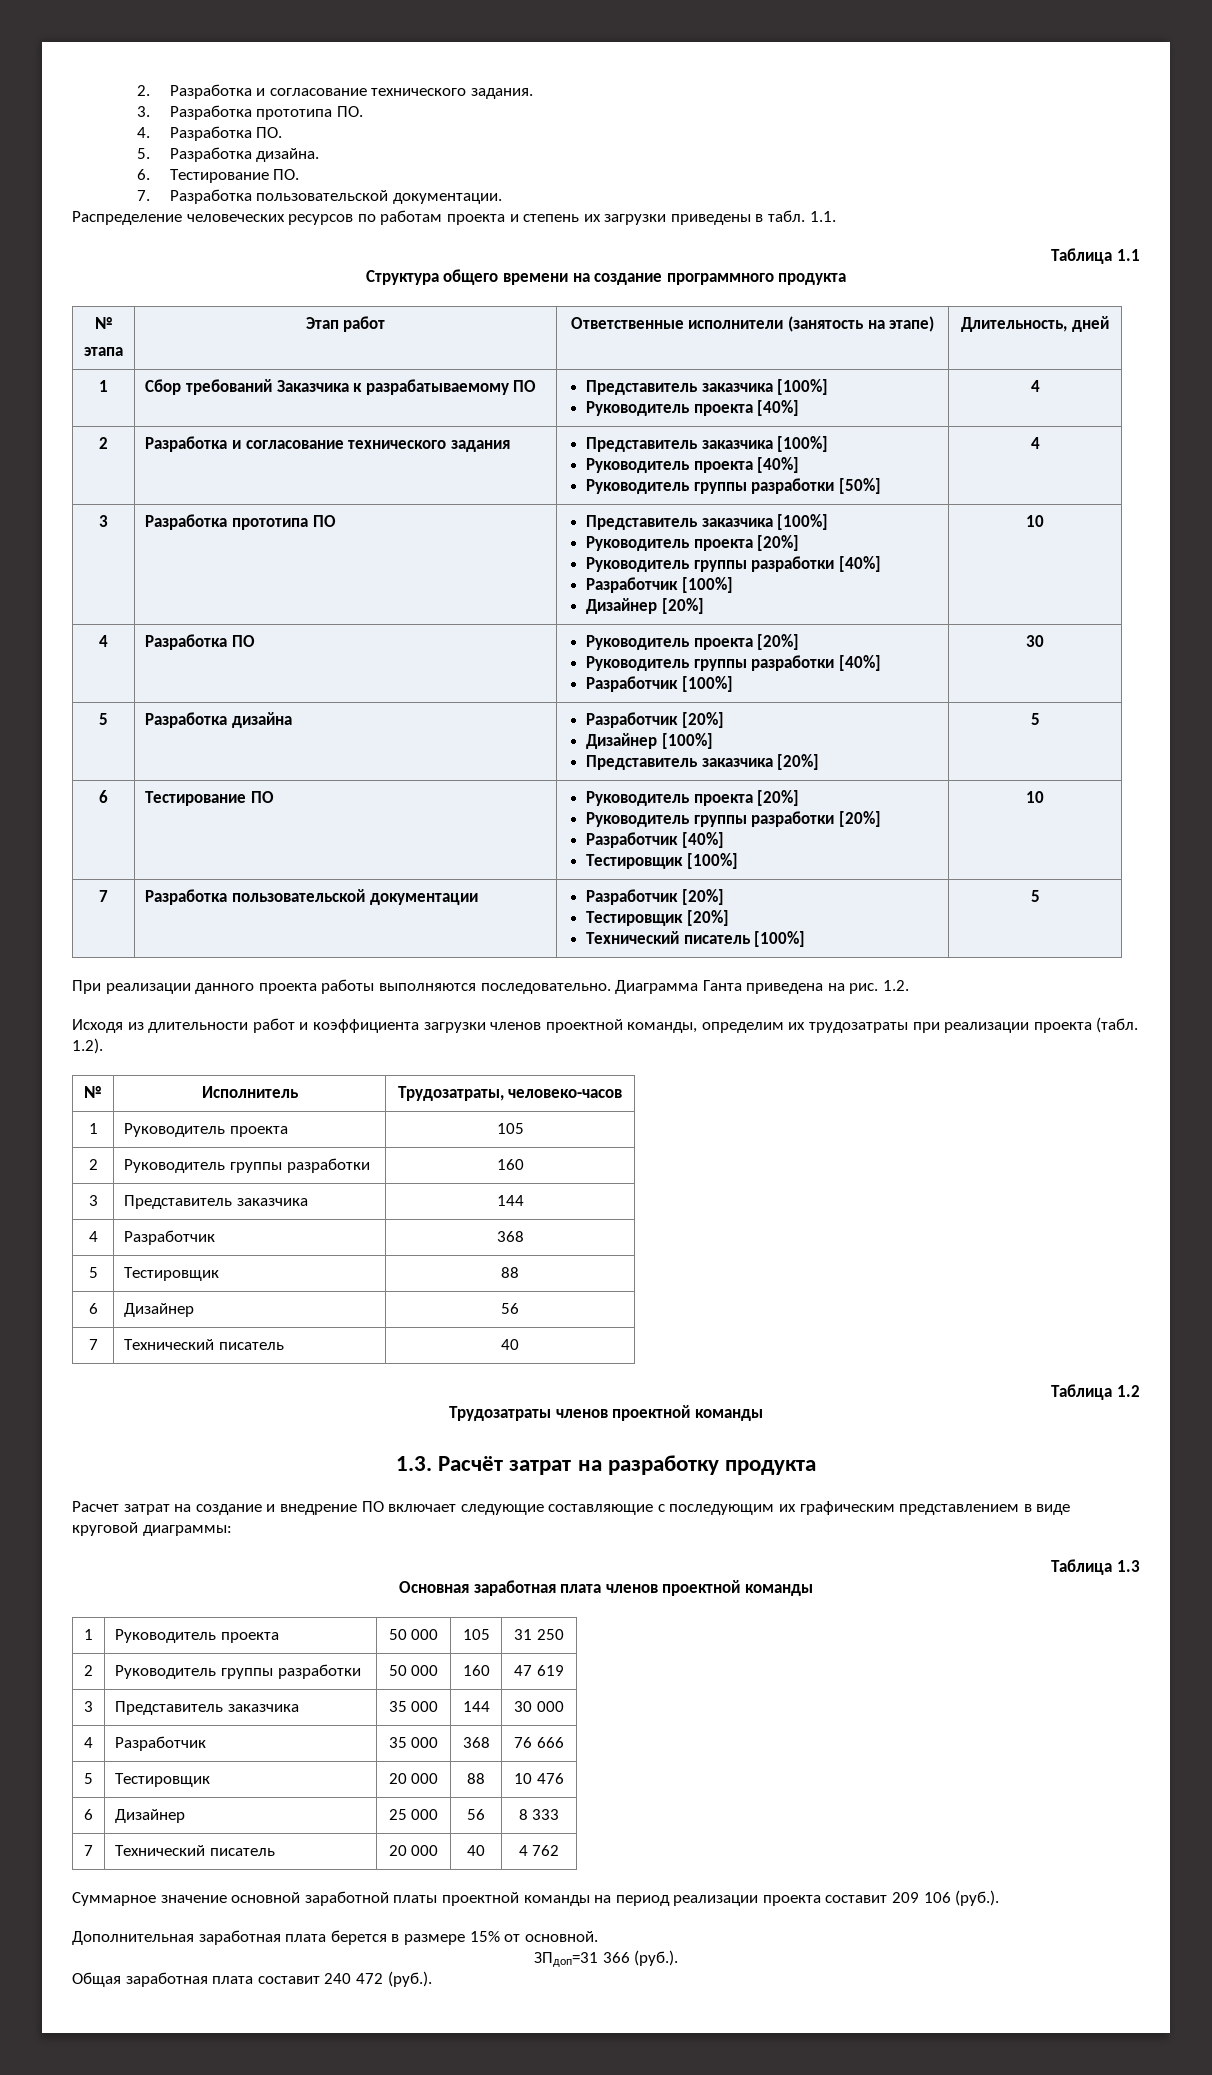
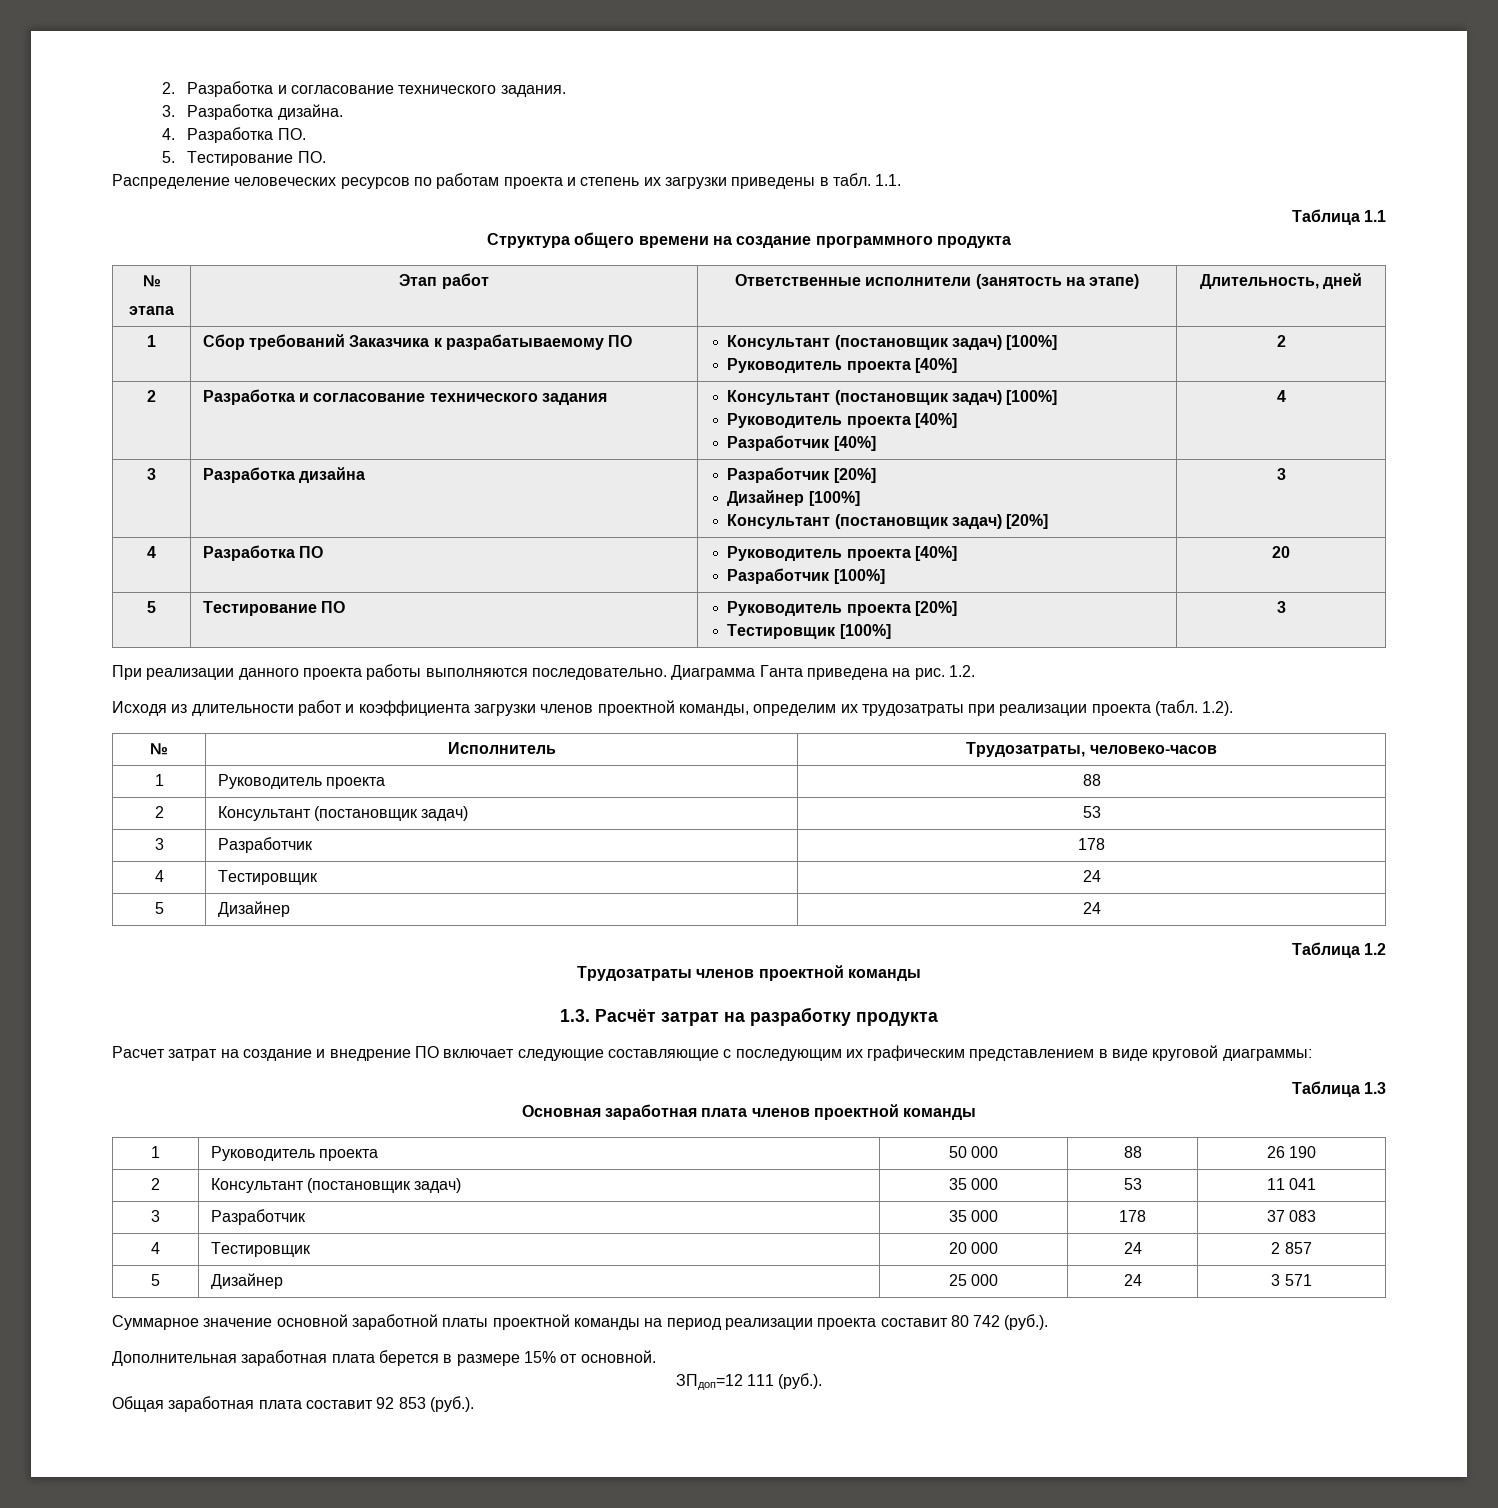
[256,106,363,120] прототипа ПО. -> [277,104,343,120] дизайна.
[169,147,320,162] [137,169,151,180] Разработка дизайна. // 6. -> (176, 157) none
[137,189,502,204] // 7. Разработка пользовательской документации. -> (326, 157) none
[586,380,773,395] Представитель заказчика -> [727,335,1002,350] Консультант (постановщик задач)
[1030,380,1040,392] 4 -> [1276,335,1286,347] 2
[586,437,773,452] Представитель заказчика -> [727,390,1002,405] Консультант (постановщик задач)
[586,478,881,494] [1030,437,1040,449] [99,515,108,527] [145,514,336,530] [586,514,829,530] [586,535,800,551] [586,556,881,572] [586,577,733,593] [586,598,704,614] [1026,515,1044,527] [99,635,108,647] [145,634,255,650] [586,634,800,650] [586,655,881,671] [586,676,733,692] [1026,635,1044,647] [99,713,108,725] Руководитель группы разработки [50%] | 4 // 3 | Разработка прототипа ПО | Представитель заказчика [100%] // Руководитель проекта [20%] // Руководитель группы разработки [40%] // Разработчик [100%] // Дизайнер [20%] | 10 // 4 | Разработка ПО | Руководитель проекта [20%] // Руководитель группы разработки [40%] // Разработчик [100%] | 30 // 5 -> [727,435,876,451] [1276,390,1286,402] [147,468,156,480] Разработчик [40%] | 4 // 3
[586,754,820,770] [1030,713,1040,725] [99,790,108,803] Представитель заказчика [20%] | 5 // 6 -> [727,514,1049,529] [1276,468,1286,480] [147,546,156,558] [202,545,323,561] [727,546,957,561] [727,568,885,584] [1272,546,1290,558] [147,601,156,613] Консультант (постановщик задач) [20%] | 3 // 4 | Разработка ПО | Руководитель проекта [40%] // Разработчик [100%] | 20 // 5
[586,811,881,827] [586,832,724,848] [586,853,738,869] [1026,791,1044,803] [99,890,108,902] [145,889,478,905] [586,889,724,905] [586,910,729,926] [586,931,806,947] [1030,890,1040,902] Руководитель группы разработки [20%] // Разработчик [40%] // Тестировщик [100%] | 10 // 7 | Разработка пользовательской документации | Разработчик [20%] // Тестировщик [20%] // Технический писатель [100%] | 5 -> [727,624,891,639] [1276,601,1286,613] Тестировщик [100%] | 3
[496,1123,524,1134] [88,1159,98,1170] [124,1158,370,1173] [496,1159,524,1170] [88,1195,98,1206] [124,1195,308,1209] [496,1195,524,1206] [88,1231,98,1242] [124,1230,216,1245] [496,1231,524,1242] [88,1267,98,1278] [124,1267,220,1281] [501,1267,519,1278] [88,1303,98,1314] [124,1303,195,1317] [501,1303,519,1314] [88,1339,98,1350] [124,1339,284,1350] [501,1339,519,1350] 105 // 2 | Руководитель группы разработки | 160 // 3 | Представитель заказчика | 144 // 4 | Разработчик | 368 // 5 | Тестировщик | 88 // 6 | Дизайнер | 56 // 7 | Технический писатель | 40 -> [1082,774,1101,786] [154,806,164,818] [217,806,469,821] [1082,806,1101,818] [154,838,164,850] [217,837,313,853] [1078,838,1105,850] [154,870,164,882] [217,870,318,885] [1082,870,1101,882] [154,902,164,914] [217,901,290,917] [1082,902,1101,914] 88 // 2 | Консультант (постановщик задач) | 53 // 3 | Разработчик | 178 // 4 | Тестировщик | 24 // 5 | Дизайнер | 24
[462,1629,490,1640] [514,1629,564,1640] [84,1665,93,1676] [115,1664,361,1679] [388,1665,439,1676] [462,1665,490,1676] [514,1665,564,1676] [84,1701,93,1712] [115,1701,299,1715] [388,1701,439,1712] [462,1701,490,1712] [514,1701,564,1712] [84,1737,93,1748] 105 | 31 250 // 2 | Руководитель группы разработки | 50 000 | 160 | 47 619 // 3 | Представитель заказчика | 35 000 | 144 | 30 000 // 4 -> [1123,1146,1142,1158] [1266,1146,1317,1158] [151,1178,160,1190] [210,1178,462,1193] [948,1178,999,1190] [1123,1178,1142,1190] [1266,1178,1317,1190] [151,1210,160,1222] 88 | 26 190 // 2 | Консультант (постановщик задач) | 35 000 | 53 | 11 041 // 3
[462,1737,490,1748] [514,1737,564,1748] [84,1773,93,1784] 368 | 76 666 // 5 -> [1119,1210,1146,1222] [1266,1210,1317,1222] [151,1242,160,1254] 178 | 37 083 // 4
[467,1773,485,1784] [514,1773,564,1784] [84,1809,93,1820] 88 | 10 476 // 6 -> [1123,1242,1142,1254] [1271,1242,1312,1254] [151,1274,160,1286] 24 | 2 857 // 5
[467,1809,485,1820] [518,1809,560,1820] [84,1845,93,1856] [115,1845,275,1856] [388,1845,439,1856] [467,1845,485,1856] [518,1845,560,1856] 56 | 8 333 // 7 | Технический писатель | 20 000 | 40 | 4 762 -> [1123,1274,1142,1286] [1271,1274,1312,1286] 24 | 3 571
[892,1892,951,1903] 209 106 -> [950,1315,1001,1327] 80 742
[533,1952,630,1967] ЗПдоп=31 366 -> [675,1374,775,1390] ЗПдоп=12 111
[324,1973,383,1984] 240 472 -> [376,1397,426,1409] 92 853

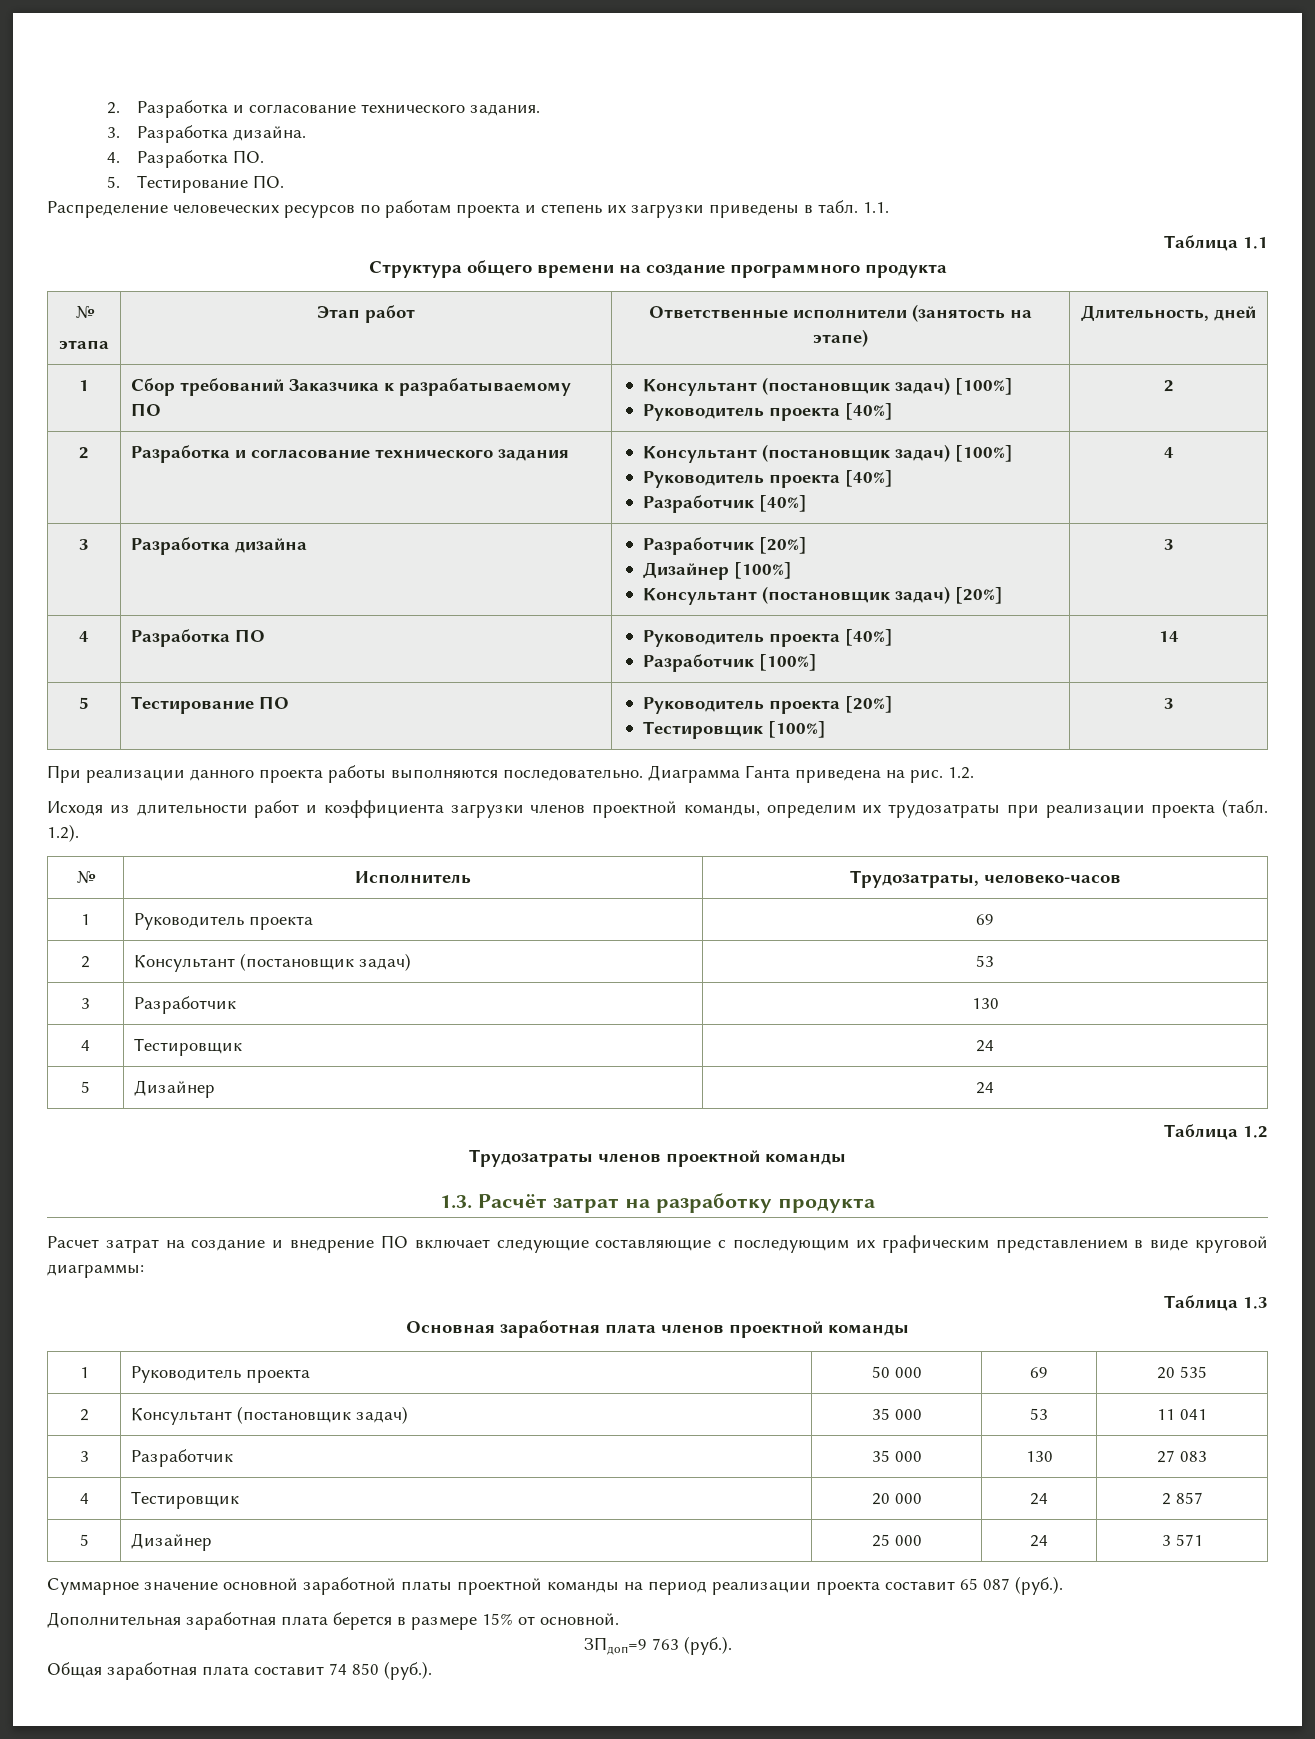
[1272,546,1290,558] 20 -> [1158,631,1179,642] 14
[1082,774,1101,786] 88 -> [976,914,994,925] 69
[1078,838,1105,850] 178 -> [971,998,999,1009] 130
[1123,1146,1142,1158] [1266,1146,1317,1158] 88 | 26 190 -> [1030,1367,1048,1378] [1157,1366,1207,1379] 69 | 20 535
[1119,1210,1146,1222] [1266,1210,1285,1222] 178 | 37 -> [1025,1451,1053,1462] [1157,1450,1175,1463] 130 | 27
[950,1315,1001,1327] 80 742 -> [960,1578,1010,1590] 65 087
[675,1374,775,1390] ЗПдоп=12 111 -> [583,1637,679,1655] ЗПдоп=9 763
[376,1397,426,1409] 92 853 -> [329,1663,379,1675] 74 850

